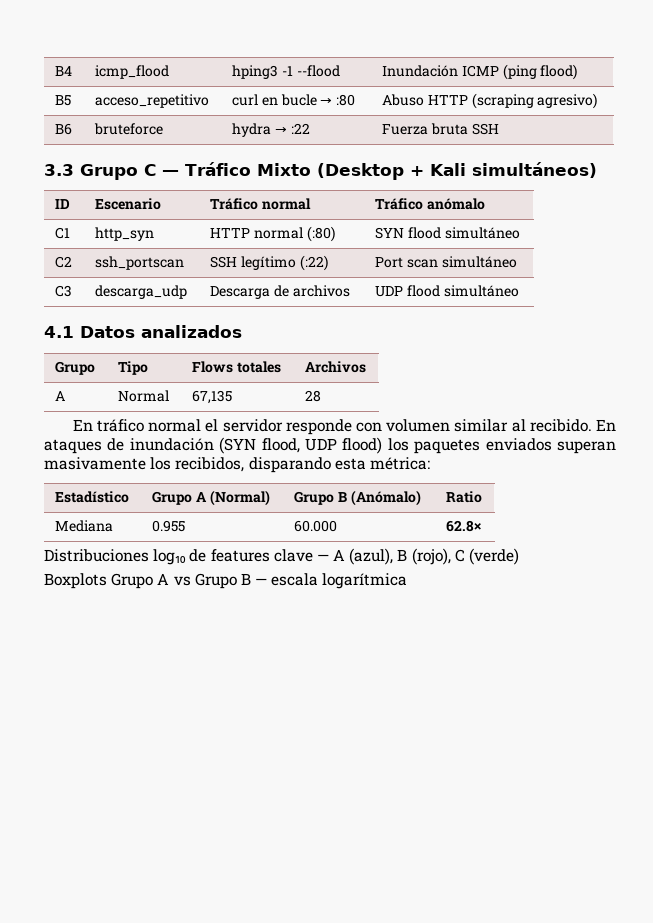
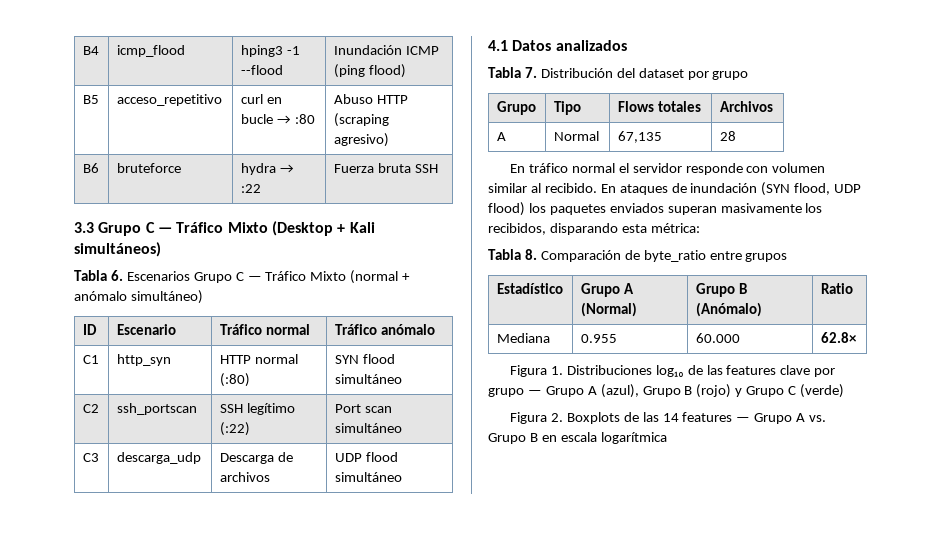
(597, 170) none -> [74,270,411,284] [74,290,203,304] // Tabla 6. Escenarios Grupo C — Tráfico Mixto (normal + anómalo simultáneo)
(242, 331) none -> [488,67,749,80] // Tabla 7. Distribución del dataset por grupo
(430, 463) none -> [488,249,788,262] // Tabla 8. Comparación de byte_ratio entre grupos
(482, 526) none -> [509,365,563,377] Figura 1.
(207, 555) none -> [706,365,723,375] las
[316,548,520,565] [44,573,268,589] — A (azul), B (rojo), C (verde) // Boxplots Grupo A vs Grupo B — -> [814,368,836,377] [488,384,845,398] [509,412,827,424] [488,433,557,444] por grupo — Grupo A (azul), Grupo B (rojo) y Grupo C (verde) // Figura 2. Boxplots de las 14 features — Grupo A vs. Grupo B en

